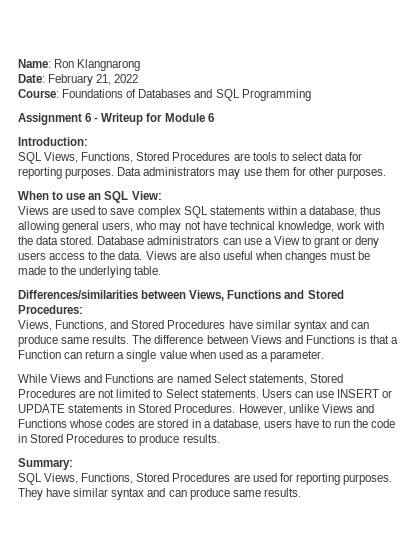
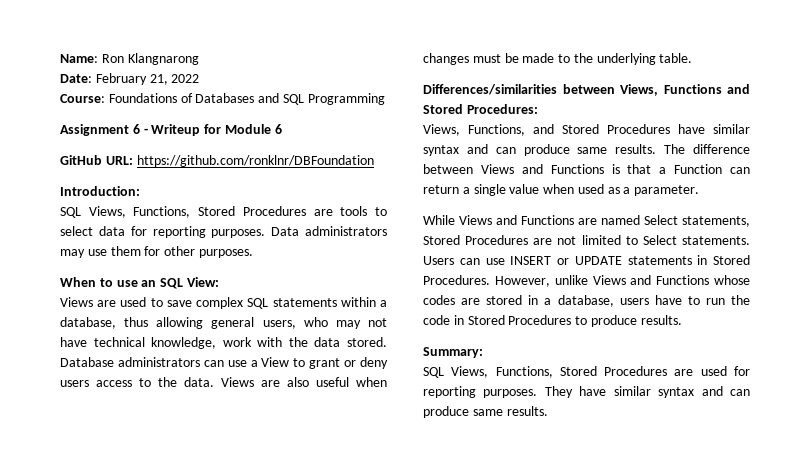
(214, 117) none -> [60,155,374,167] // GitHub URL: https://github.com/ronklnr/DBFoundation

